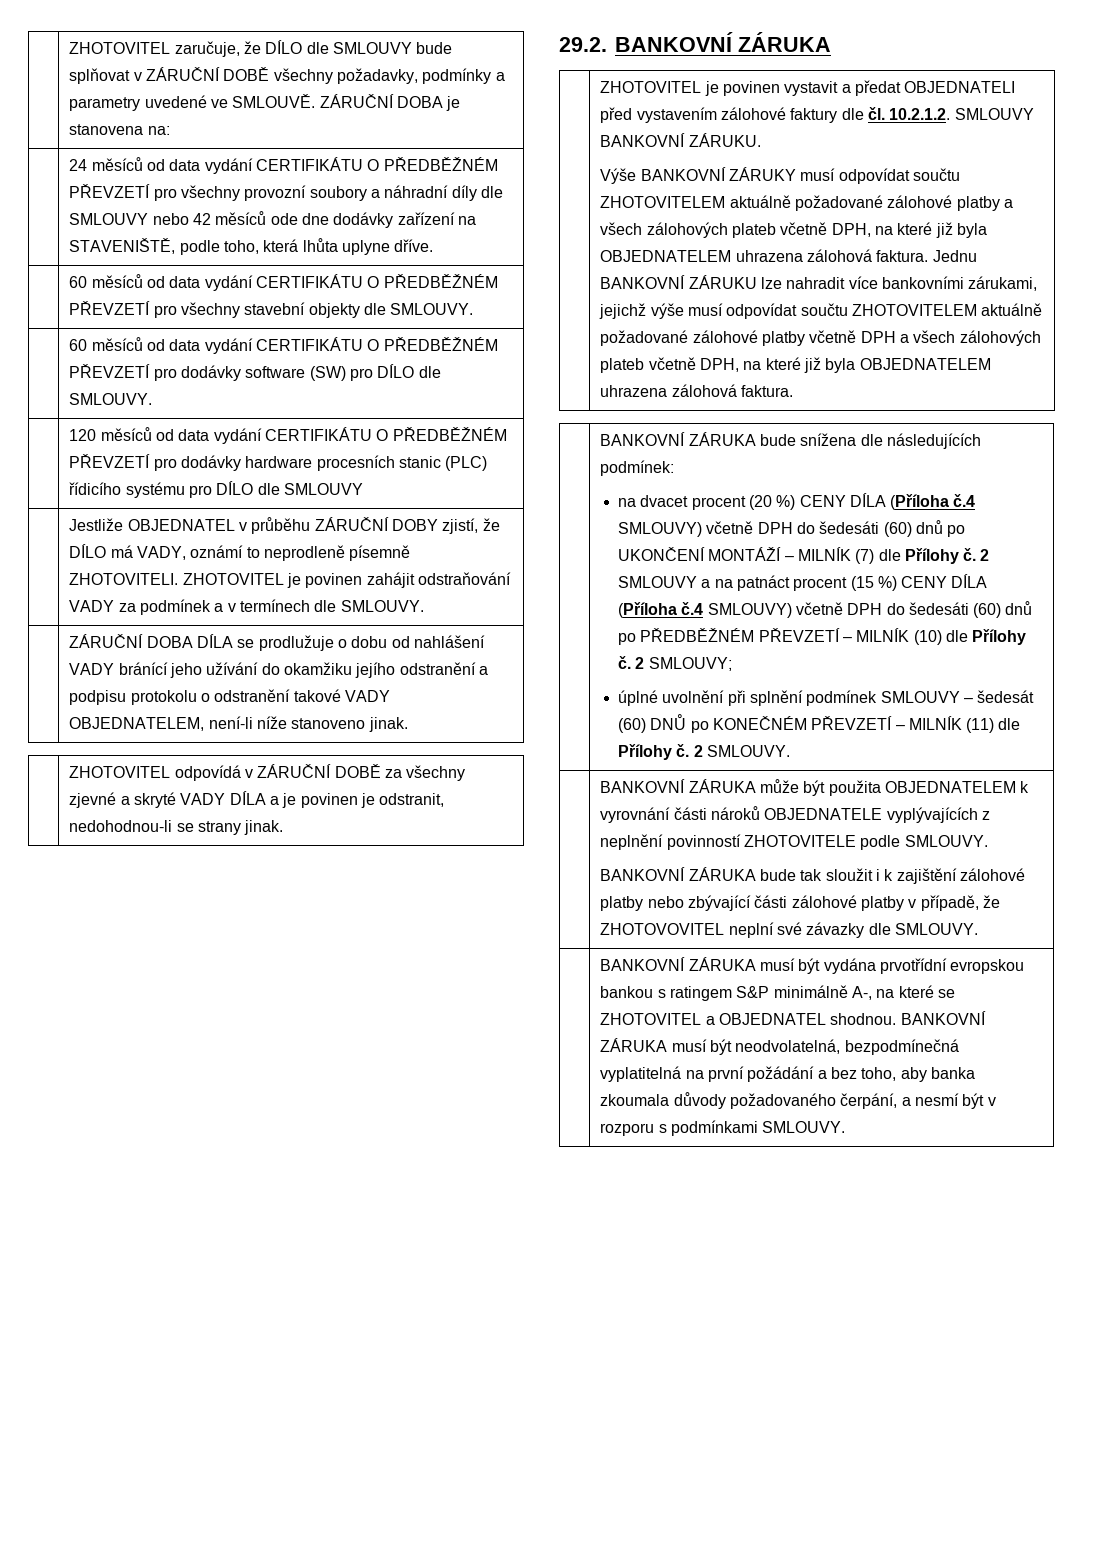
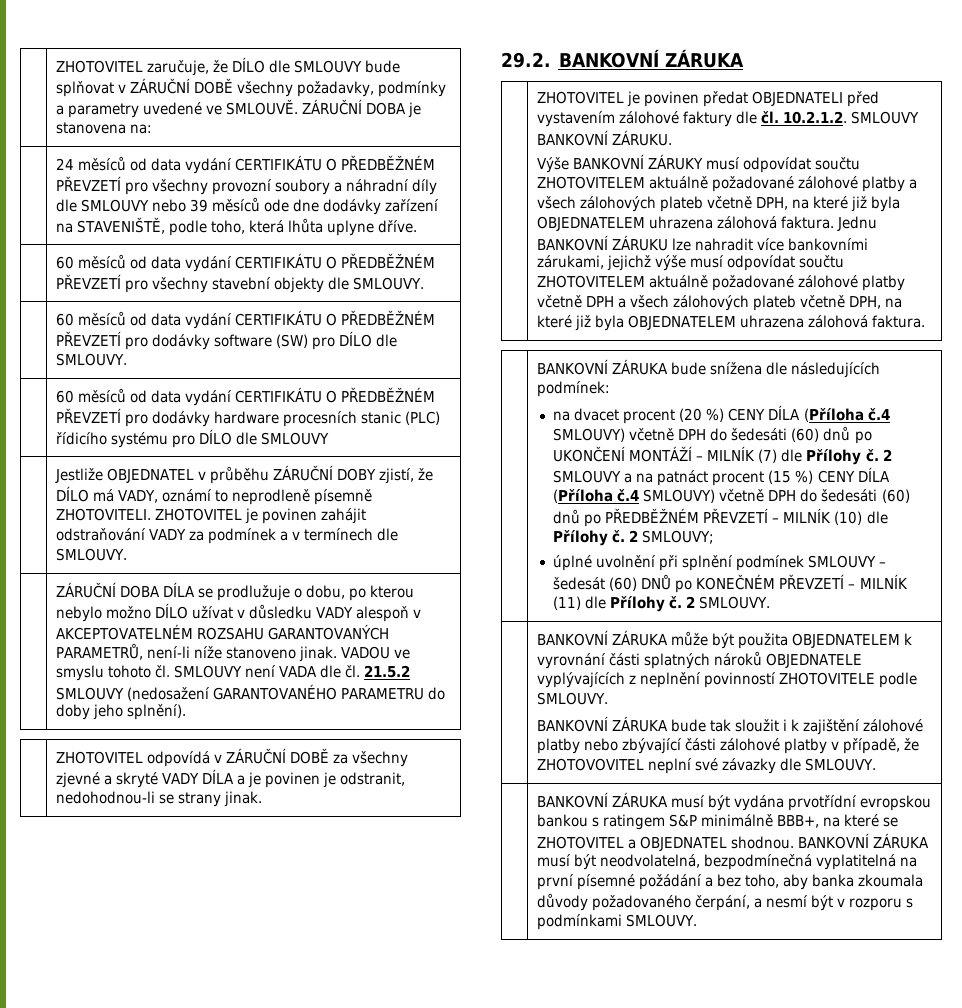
[192,213,211,225] 42 -> [189,199,208,212] 39
[69,429,97,441] 120 -> [55,390,74,403] 60
[351,635,485,648] [69,662,488,678] [69,689,390,705] [69,716,408,732] dobu od nahlášení VADY bránící jeho užívání do okamžiku jejího odstranění a podpisu protokolu o odstranění takové VADY OBJEDNATELEM, není-li níže stanoveno jinak. -> [305,585,415,601] [55,603,422,622] [55,624,389,640] [55,643,410,662] [55,665,411,681] [55,684,445,701] [55,704,186,720] dobu, po kterou nebylo možno DÍLO užívat v důsledku VADY alespoň v AKCEPTOVATELNÉM ROZSAHU GARANTOVANÝCH PARAMETRŮ, není-li níže stanoveno jinak. VADOU ve smyslu tohoto čl. SMLOUVY není VADA dle čl. 21.5.2 SMLOUVY (nedosažení GARANTOVANÉHO PARAMETRU do doby jeho splnění).
[784,81,851,96] vystavit a -> (699, 99) none
(707, 813) none -> [643,653,710,669] splatných
[851,986,872,1000] A-, -> [776,815,819,828] BBB+,
(744, 1074) none -> [576,874,635,890] písemné

